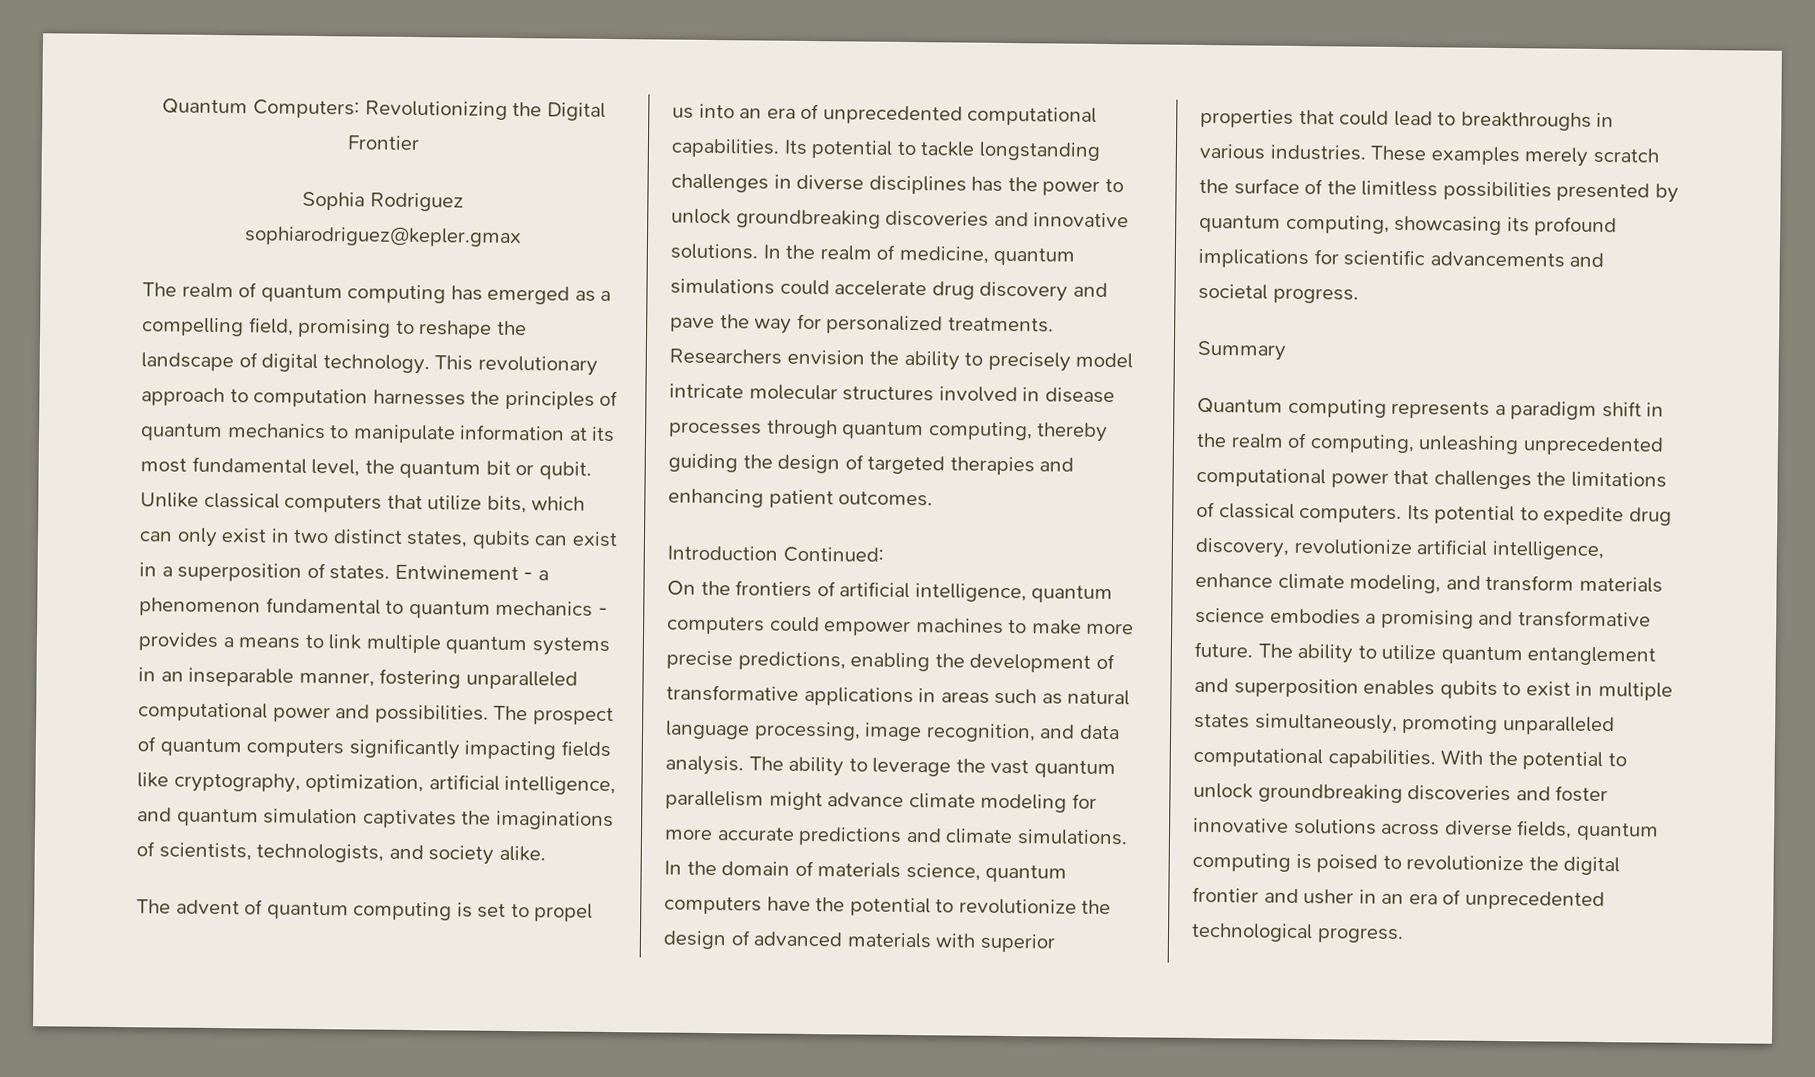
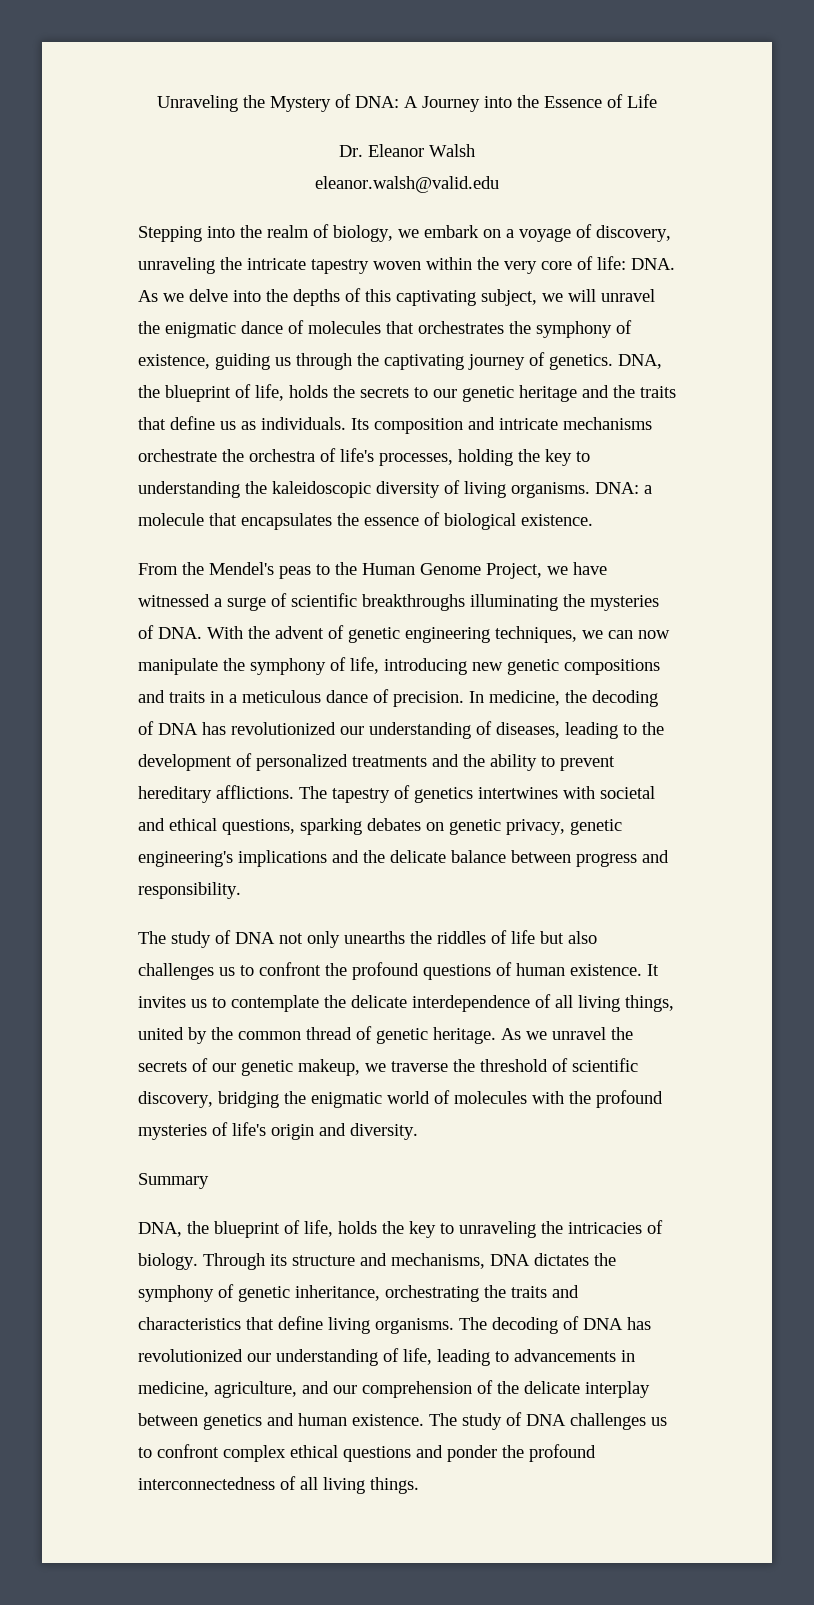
[162,98,606,121] [347,135,420,151] [302,191,464,212] [243,225,522,248] [142,282,612,305] [142,317,527,339] [141,352,598,376] [141,387,619,410] [140,423,616,444] [140,456,592,480] [140,492,586,514] [139,527,618,550] [139,562,549,582] [139,597,608,619] [138,632,610,656] [138,667,578,690] [138,702,614,726] [137,736,611,760] [137,772,617,796] [137,807,614,831] [136,841,546,865] [136,899,594,922] [672,103,1098,126] [671,138,1101,161] [671,173,1124,196] [671,208,1130,229] [670,243,1076,266] [670,278,1108,302] [670,313,1054,335] [669,348,1134,372] [669,383,1115,404] [669,419,1109,443] [668,453,1075,476] [668,488,934,509] [667,545,884,563] [667,580,1114,604] [667,616,1135,637] [666,650,1115,673] [666,684,1131,707] [665,720,1120,743] [665,755,1116,779] [665,790,1097,813] [664,826,1128,846] [664,860,1068,883] [664,896,1112,917] [663,930,1055,953] [1200,108,1615,131] [1199,143,1659,167] [1199,178,1679,203] [1199,214,1618,237] [1198,248,1605,269] [1198,283,1359,304] [1197,340,1287,361] [1197,397,1665,420] [1196,432,1664,456] [1196,467,1667,490] [1196,501,1672,526] [1195,537,1604,561] [1195,572,1663,594] [1195,607,1651,629] [1194,641,1657,666] [1194,677,1673,701] [1194,713,1615,736] [1193,747,1627,771] [1193,782,1609,804] [1193,817,1659,841] [1192,852,1621,876] [1192,886,1605,911] [1191,922,1404,944] Quantum Computers: Revolutionizing the Digital Frontier // Sophia Rodriguez // sophiarodriguez@kepler.gmax // The realm of quantum computing has emerged as a compelling field, promising to reshape the landscape of digital technology. This revolutionary approach to computation harnesses the principles of quantum mechanics to manipulate information at its most fundamental level, the quantum bit or qubit. Unlike classical computers that utilize bits, which can only exist in two distinct states, qubits can exist in a superposition of states. Entwinement - a phenomenon fundamental to quantum mechanics - provides a means to link multiple quantum systems in an inseparable manner, fostering unparalleled computational power and possibilities. The prospect of quantum computers significantly impacting fields like cryptography, optimization, artificial intelligence, and quantum simulation captivates the imaginations of scientists, technologists, and society alike. // The advent of quantum computing is set to propel us into an era of unprecedented computational capabilities. Its potential to tackle longstanding challenges in diverse disciplines has the power to unlock groundbreaking discoveries and innovative solutions. In the realm of medicine, quantum simulations could accelerate drug discovery and pave the way for personalized treatments. Researchers envision the ability to precisely model intricate molecular structures involved in disease processes through quantum computing, thereby guiding the design of targeted therapies and enhancing patient outcomes. // Introduction Continued: // On the frontiers of artificial intelligence, quantum computers could empower machines to make more precise predictions, enabling the development of transformative applications in areas such as natural language processing, image recognition, and data analysis. The ability to leverage the vast quantum parallelism might advance climate modeling for more accurate predictions and climate simulations. In the domain of materials science, quantum computers have the potential to revolutionize the design of advanced materials with superior properties that could lead to breakthroughs in various industries. These examples merely scratch the surface of the limitless possibilities presented by quantum computing, showcasing its profound implications for scientific advancements and societal progress. // Summary // Quantum computing represents a paradigm shift in the realm of computing, unleashing unprecedented computational power that challenges the limitations of classical computers. Its potential to expedite drug discovery, revolutionize artificial intelligence, enhance climate modeling, and transform materials science embodies a promising and transformative future. The ability to utilize quantum entanglement and superposition enables qubits to exist in multiple states simultaneously, promoting unparalleled computational capabilities. With the potential to unlock groundbreaking discoveries and foster innovative solutions across diverse fields, quantum computing is poised to revolutionize the digital frontier and usher in an era of unprecedented technological progress. -> [157,94,657,112] [339,144,475,157] [315,176,499,193] [138,224,671,242] [138,256,675,274] [138,288,655,306] [138,320,632,338] [138,352,662,370] [138,384,676,402] [138,416,652,434] [138,448,590,466] [138,480,652,498] [138,512,593,530] [138,562,607,579] [138,593,659,611] [138,625,670,643] [138,657,660,675] [138,689,658,707] [138,721,664,739] [138,753,615,771] [138,785,655,803] [138,818,622,835] [138,850,669,867] [138,882,241,899] [138,930,597,948] [138,962,659,980] [138,994,674,1012] [138,1026,633,1044] [138,1058,638,1076] [138,1090,663,1108] [138,1122,418,1140] [138,1173,209,1189] [138,1220,663,1238] [138,1253,616,1270] [138,1284,579,1302] [138,1316,651,1334] [138,1348,635,1366] [138,1380,650,1398] [138,1412,667,1430] [138,1444,596,1462] [138,1476,419,1494] Unraveling the Mystery of DNA: A Journey into the Essence of Life // Dr. Eleanor Walsh // eleanor.walsh@valid.edu // Stepping into the realm of biology, we embark on a voyage of discovery, unraveling the intricate tapestry woven within the very core of life: DNA. As we delve into the depths of this captivating subject, we will unravel the enigmatic dance of molecules that orchestrates the symphony of existence, guiding us through the captivating journey of genetics. DNA, the blueprint of life, holds the secrets to our genetic heritage and the traits that define us as individuals. Its composition and intricate mechanisms orchestrate the orchestra of life's processes, holding the key to understanding the kaleidoscopic diversity of living organisms. DNA: a molecule that encapsulates the essence of biological existence. // From the Mendel's peas to the Human Genome Project, we have witnessed a surge of scientific breakthroughs illuminating the mysteries of DNA. With the advent of genetic engineering techniques, we can now manipulate the symphony of life, introducing new genetic compositions and traits in a meticulous dance of precision. In medicine, the decoding of DNA has revolutionized our understanding of diseases, leading to the development of personalized treatments and the ability to prevent hereditary afflictions. The tapestry of genetics intertwines with societal and ethical questions, sparking debates on genetic privacy, genetic engineering's implications and the delicate balance between progress and responsibility. // The study of DNA not only unearths the riddles of life but also challenges us to confront the profound questions of human existence. It invites us to contemplate the delicate interdependence of all living things, united by the common thread of genetic heritage. As we unravel the secrets of our genetic makeup, we traverse the threshold of scientific discovery, bridging the enigmatic world of molecules with the profound mysteries of life's origin and diversity. // Summary // DNA, the blueprint of life, holds the key to unraveling the intricacies of biology. Through its structure and mechanisms, DNA dictates the symphony of genetic inheritance, orchestrating the traits and characteristics that define living organisms. The decoding of DNA has revolutionized our understanding of life, leading to advancements in medicine, agriculture, and our comprehension of the delicate interplay between genetics and human existence. The study of DNA challenges us to confront complex ethical questions and ponder the profound interconnectedness of all living things.

